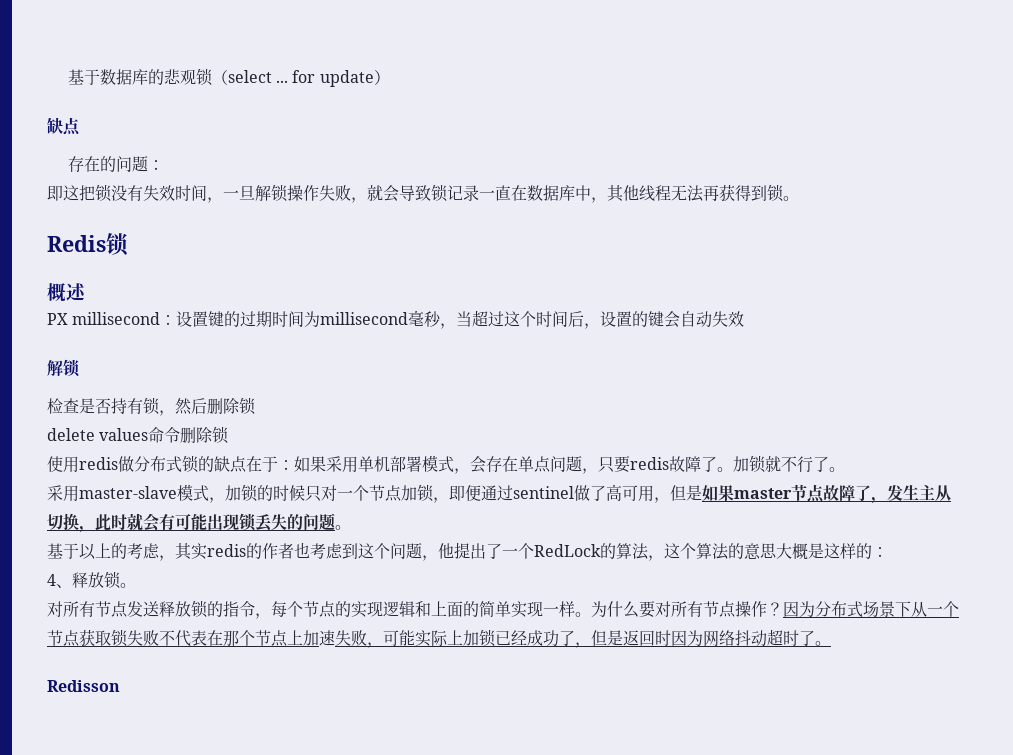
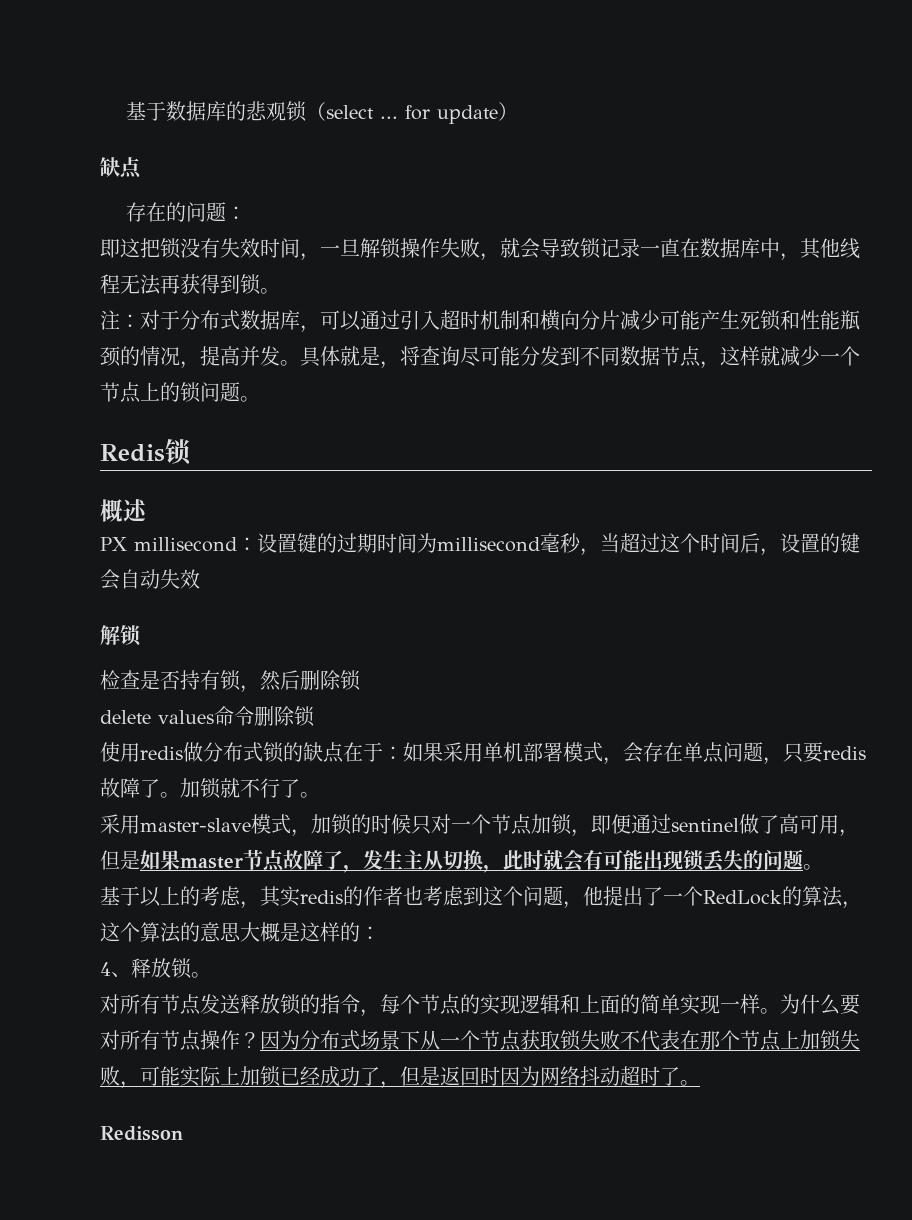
(799, 198) none -> [100,310,860,333] [100,346,860,369] [100,382,260,403] // 注：对于分布式数据库，可以通过引入超时机制和横向分片减少可能产生死锁和性能瓶颈的情况，提高并发。具体就是，将查询尽可能分发到不同数据节点，这样就减少一个节点上的锁问题。
[319,630,335,646] 速 -> [820,1030,841,1051] 锁

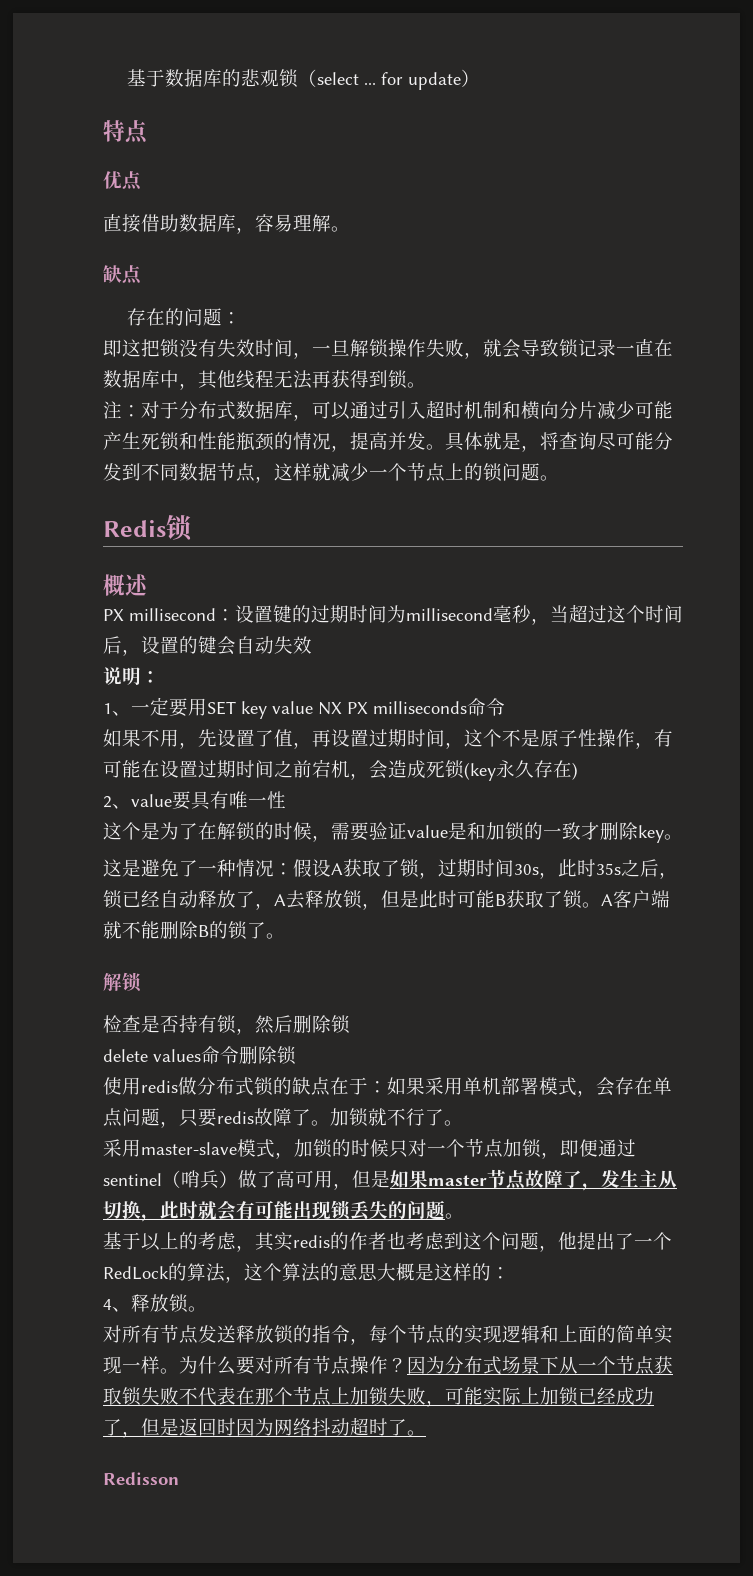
(518, 111) none -> [103,120,148,144] [103,171,142,191] [103,214,350,234] // 特点 // 优点 // 直接借助数据库，容易理解。
(200, 579) none -> [103,667,160,685] [103,697,505,719] [103,729,673,749] [103,759,578,781] [103,791,286,810] [103,822,683,843] [103,859,678,879] [103,890,670,910] [103,921,285,940] // 说明： // 1、一定要用SET key value NX PX milliseconds命令 // 如果不用，先设置了值，再设置过期时间，这个不是原子性操作，有可能在设置过期时间之前宕机，会造成死锁(key永久存在) // 2、value要具有唯一性 // 这个是为了在解锁的时候，需要验证value是和加锁的一致才删除key。 // 这是避免了一种情况：假设A获取了锁，过期时间30s，此时35s之后，锁已经自动释放了，A去释放锁，但是此时可能B获取了锁。A客户端就不能删除B的锁了。
(739, 825) none -> [162,1170,238,1189] （哨兵）

